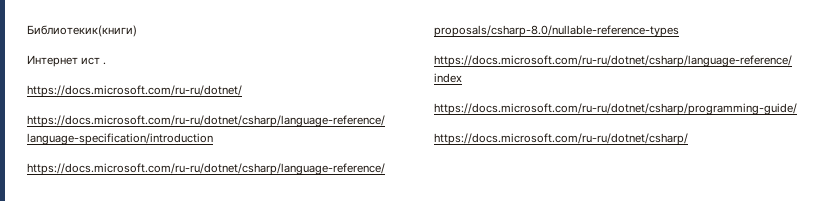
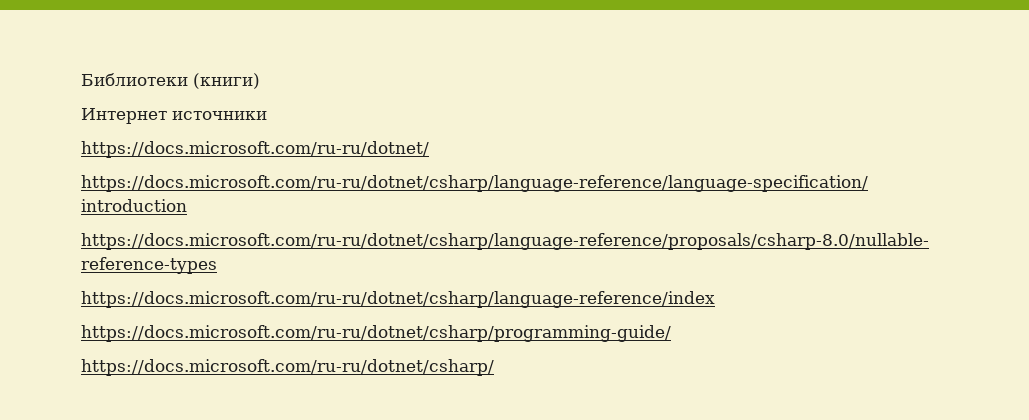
[27,25,137,37] Библиотекик(книги) -> [81,73,260,89] Библиотеки (книги)
[81,57,107,65] ист . -> [172,111,267,120] источники

